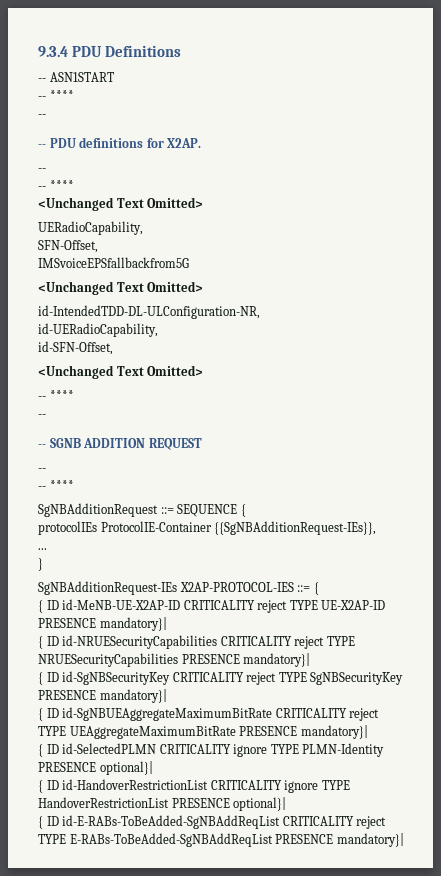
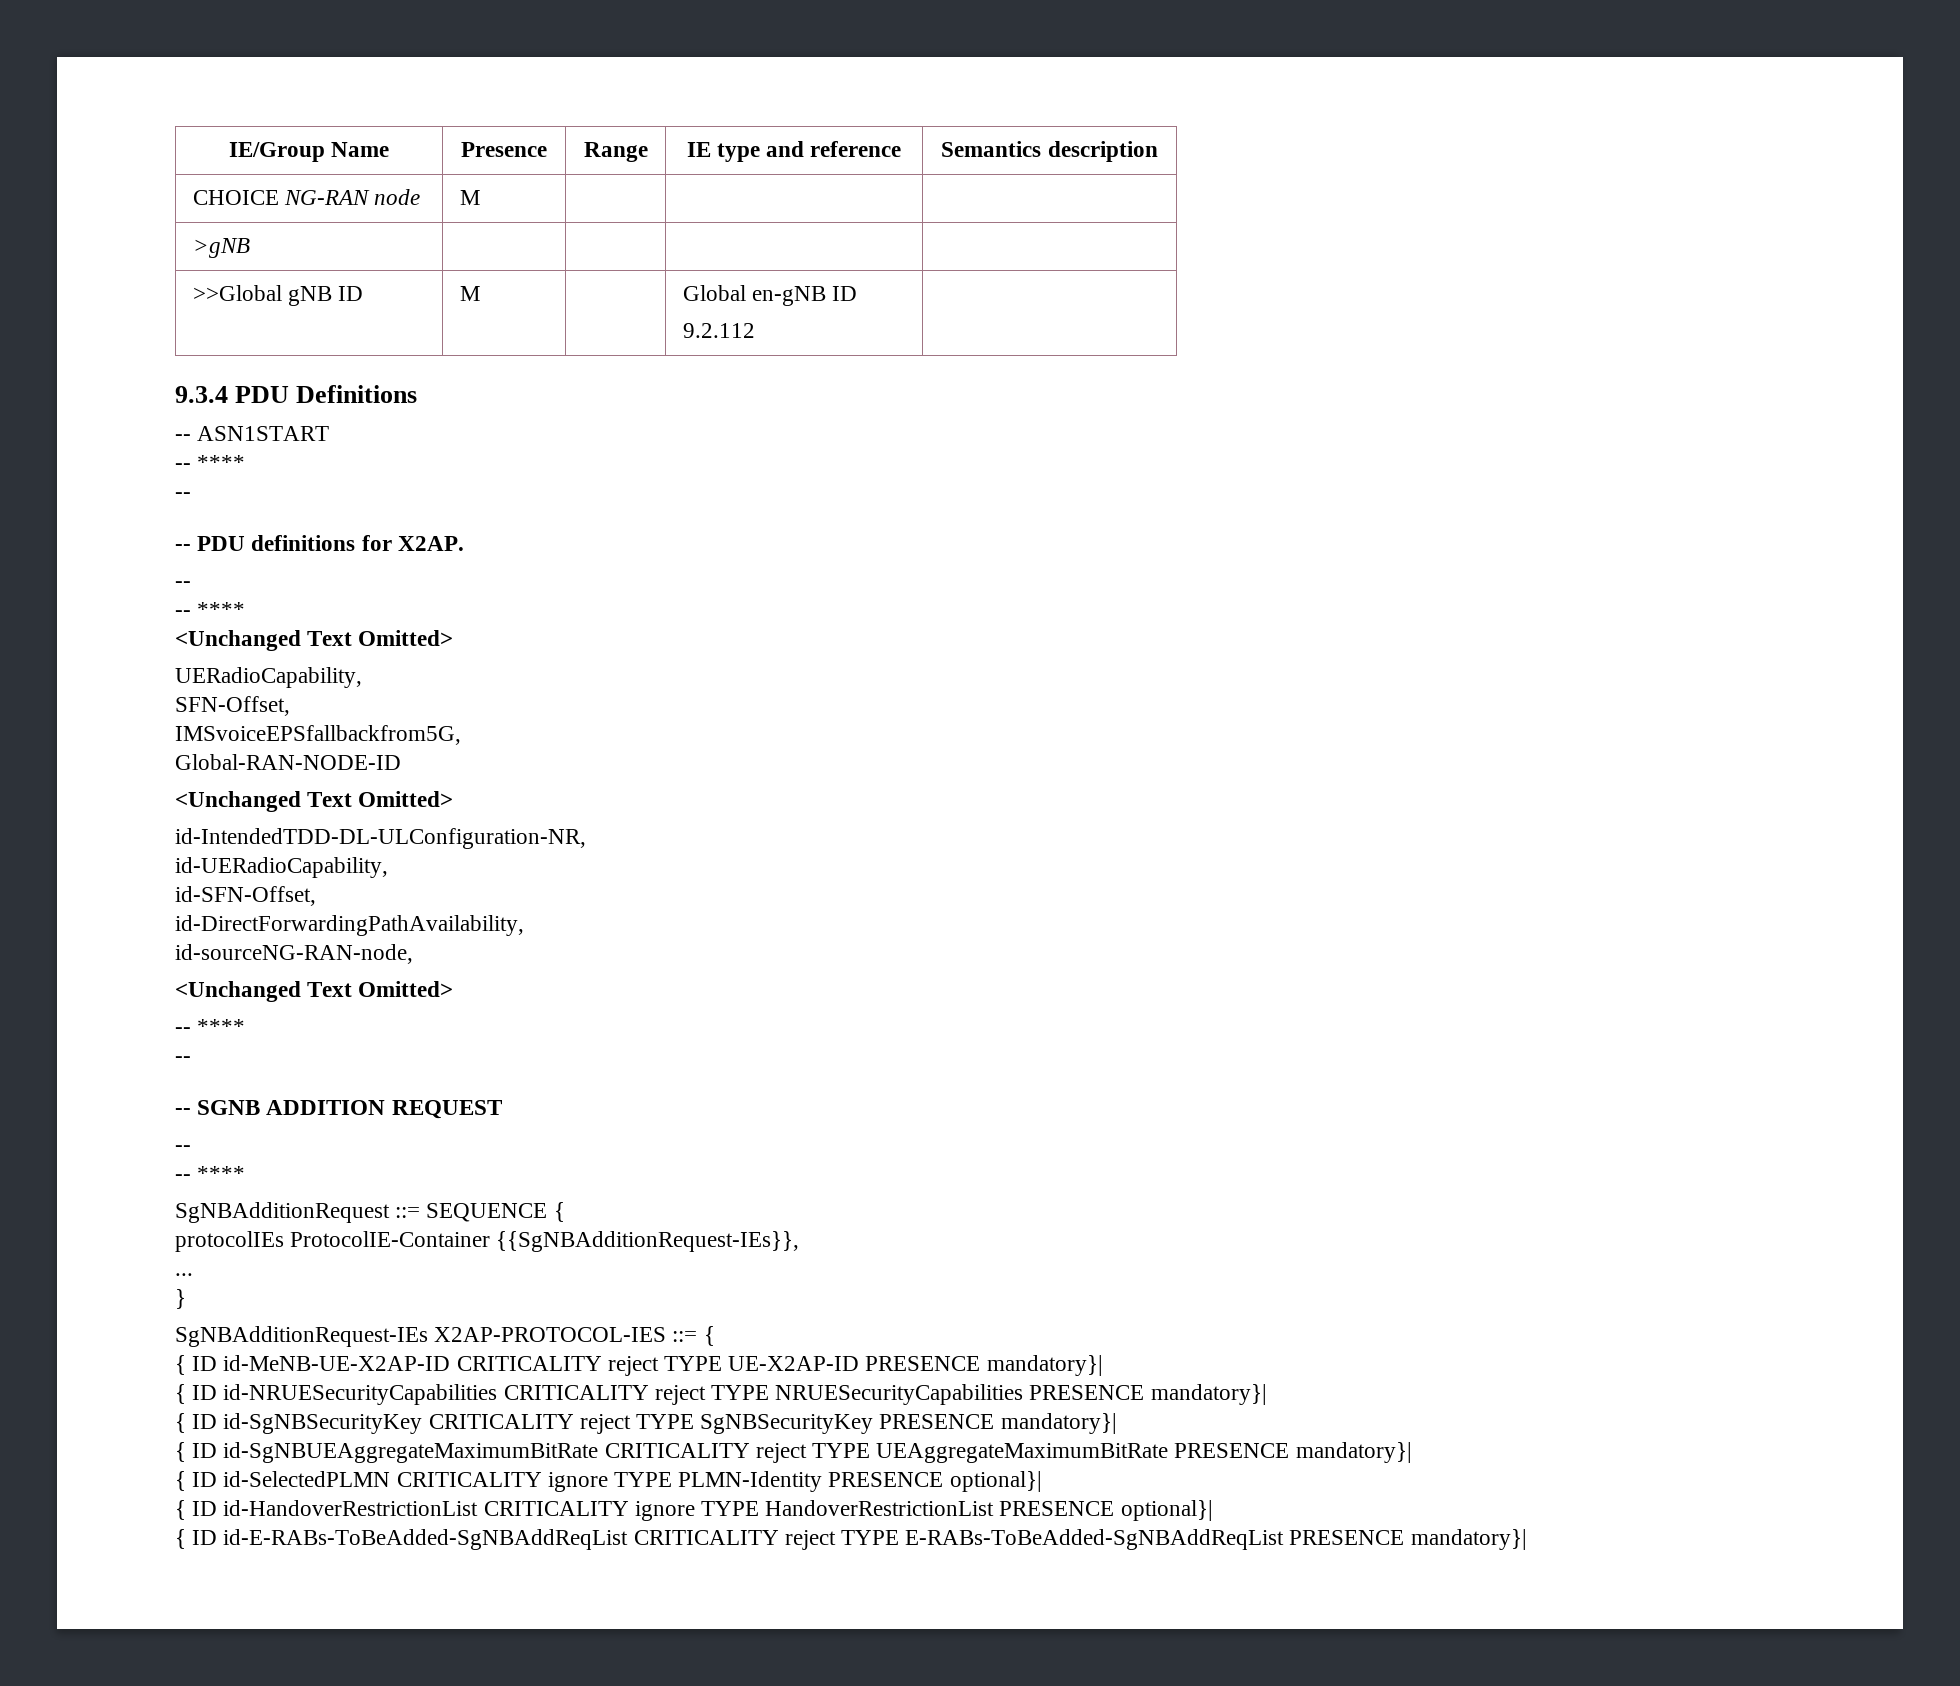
(38, 51) none -> [228,142,390,162] [461,142,547,157] [583,142,648,162] [686,141,902,162] [941,141,1158,162] [192,189,421,205] [459,190,480,205] [192,238,250,258] [192,285,364,306] [459,286,480,301] [682,285,858,306] [682,323,755,338] IE/Group Name | Presence | Range | IE type and reference | Semantics description // CHOICE NG-RAN node | M | | | // >gNB | | | | // >>Global gNB ID | M | | Global en-gNB ID // 9.2.112 | //
[38,257,189,268] IMSvoiceEPSfallbackfrom5G -> [175,725,461,745] [175,754,401,770] IMSvoiceEPSfallbackfrom5G, // Global-RAN-NODE-ID
(113, 348) none -> [175,915,524,936] [175,944,413,964] // id-DirectForwardingPathAvailability, // id-sourceNG-RAN-node,

